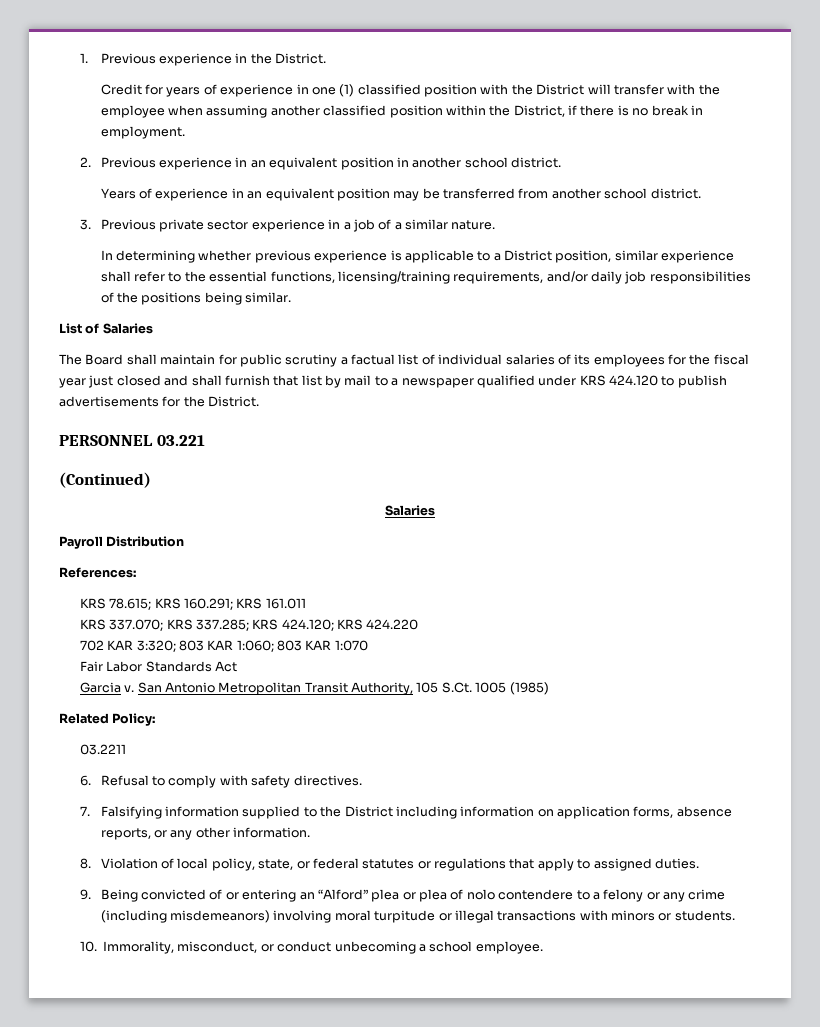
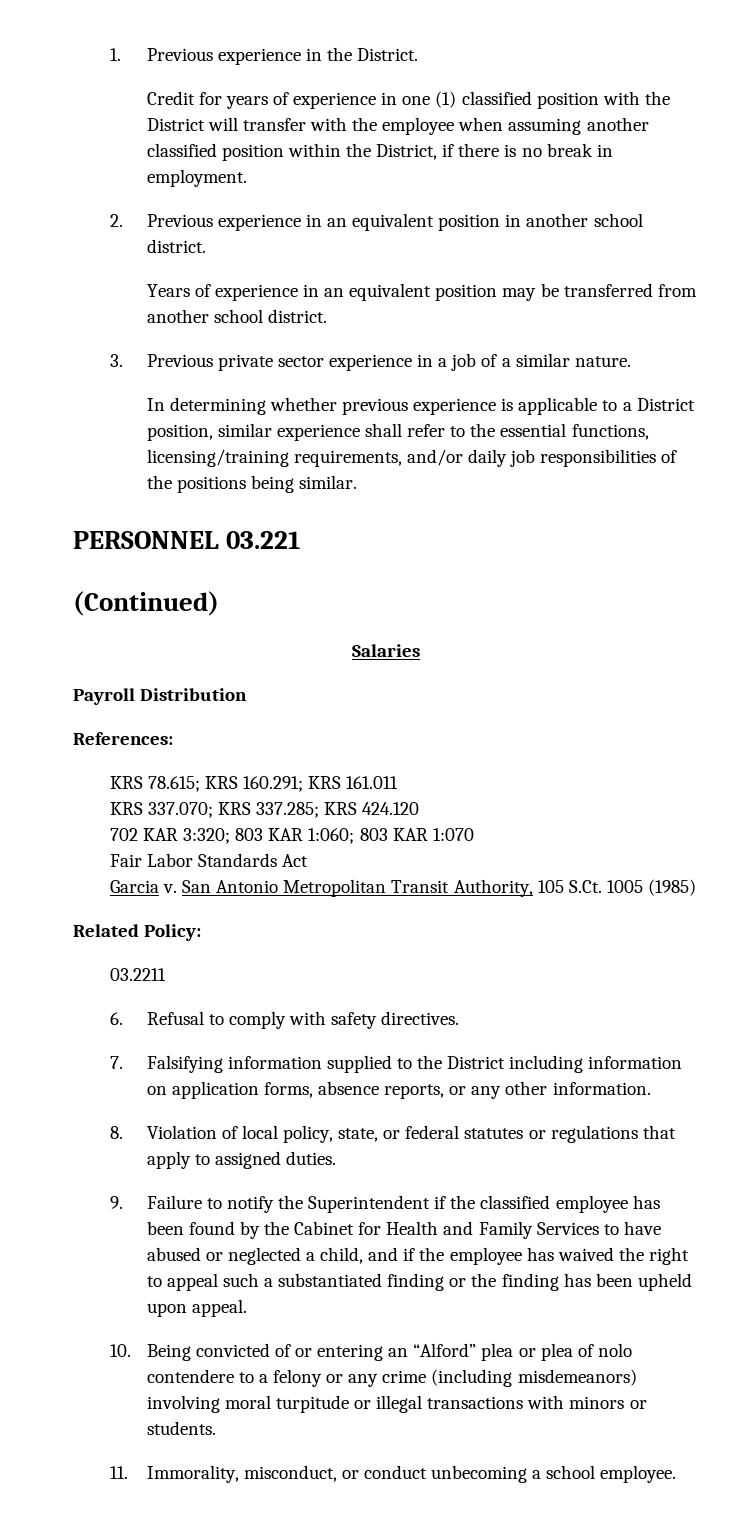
[59,323,153,334] [59,354,749,367] [59,375,727,388] [59,396,260,407] // List of Salaries // The Board shall maintain for public scrutiny a factual list of individual salaries of its employees for the fiscal year just closed and shall furnish that list by mail to a newspaper qualified under KRS 424.120 to publish advertisements for the District. -> (357, 482) none
[281,619,419,631] 424.120; KRS 424.220 -> [362,802,420,815] 424.120
(91, 894) none -> [146,1195,660,1213] [146,1221,661,1239] [146,1247,690,1265] [146,1273,692,1291] [146,1299,247,1317] [109,1344,131,1357] Failure to notify the Superintendent if the classified employee has been found by the Cabinet for Health and Family Services to have abused or neglected a child, and if the employee has waived the right to appeal such a substantiated finding or the finding has been upheld upon appeal. // 10.
[79,941,97,952] 10. -> [109,1466,128,1479] 11.

